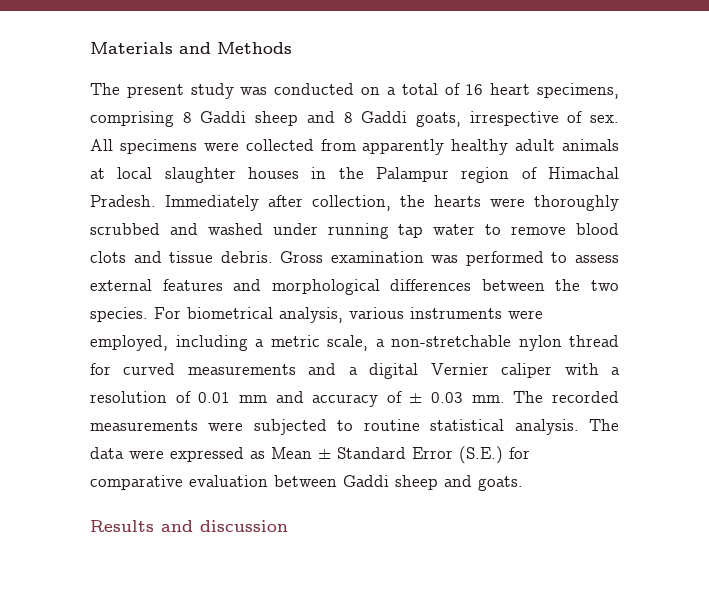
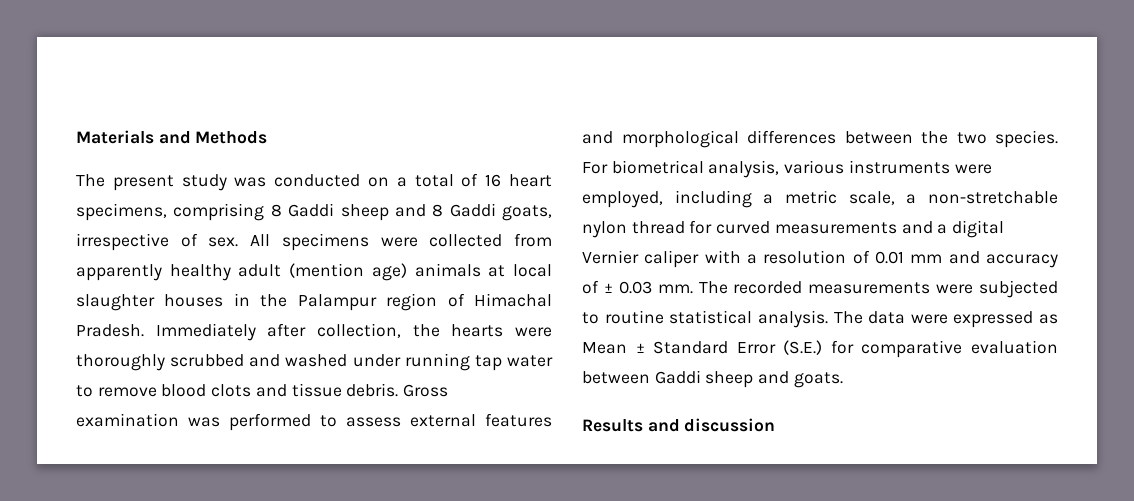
(556, 145) none -> [289,263,407,281] (mention age)

